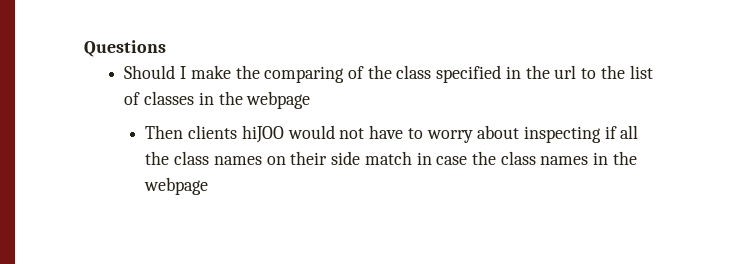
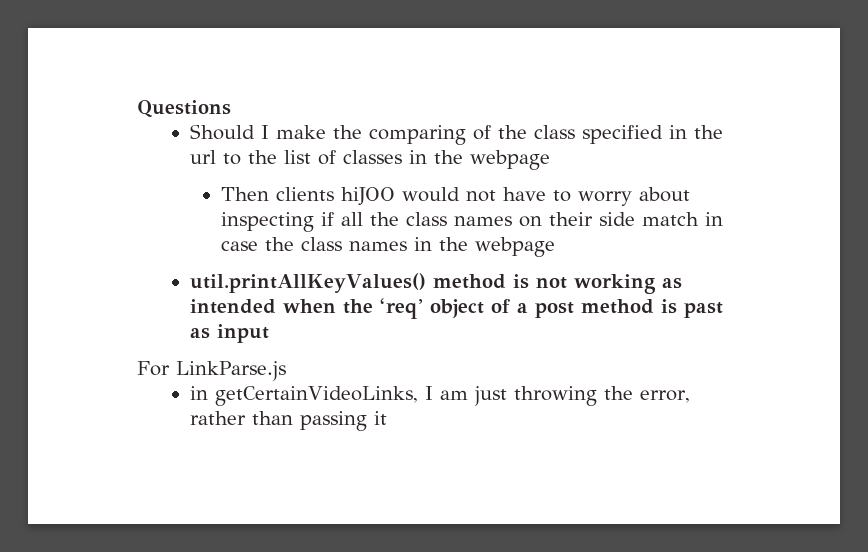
(209, 186) none -> [190,273,683,294] [190,298,724,319] [190,324,270,343] [137,361,286,381] [190,386,691,406] [190,411,388,431] // util.printAllKeyValues() method is not working as intended when the ‘req’ object of a post method is past as input // For LinkParse.js // in getCertainVideoLinks, I am just throwing the error, rather than passing it

